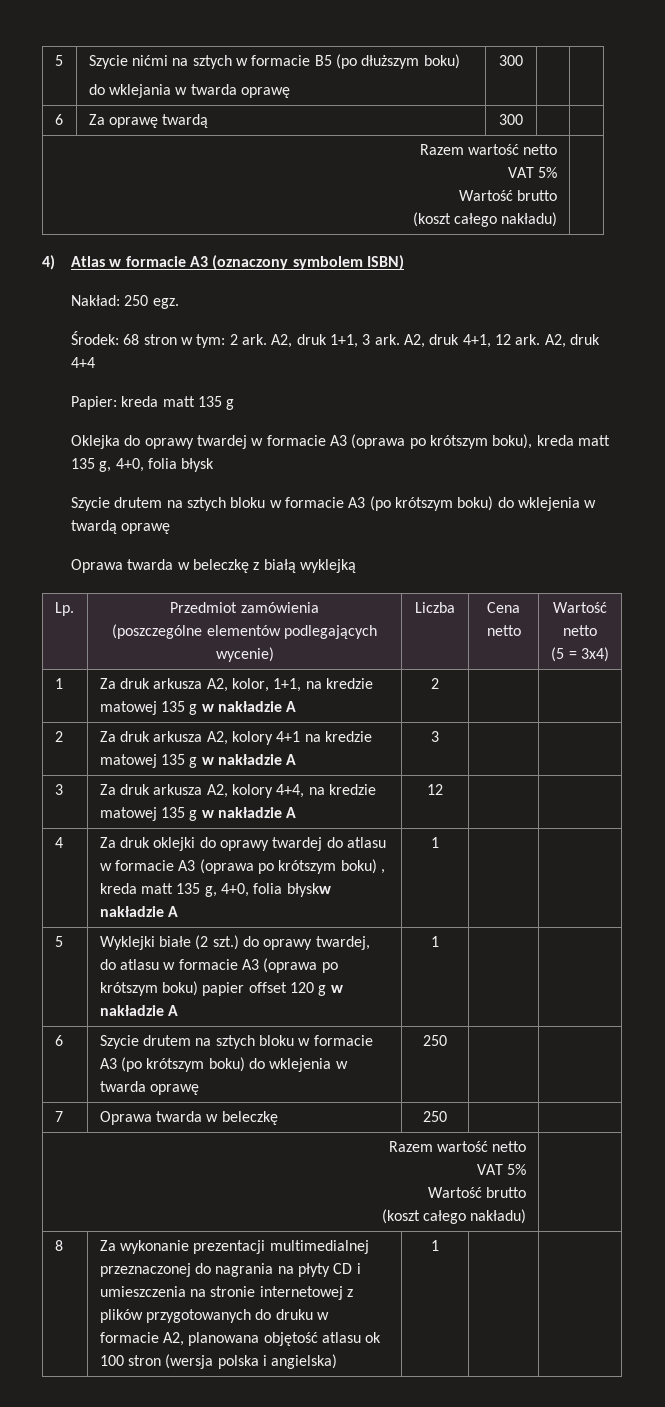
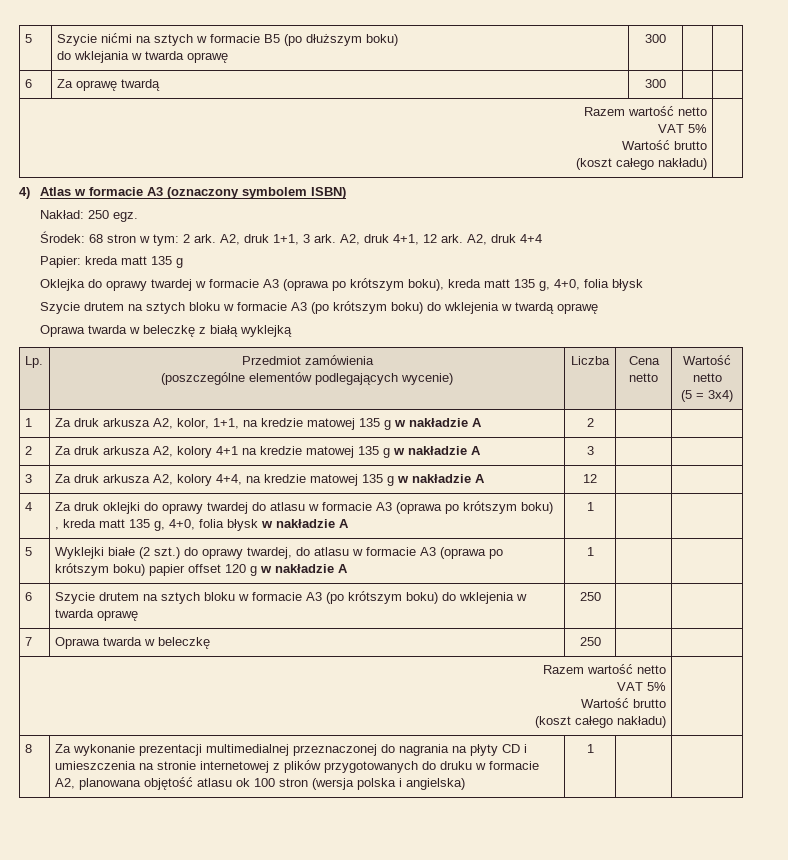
[286,883,331,897] błyskw -> [226,519,273,531] błysk w

